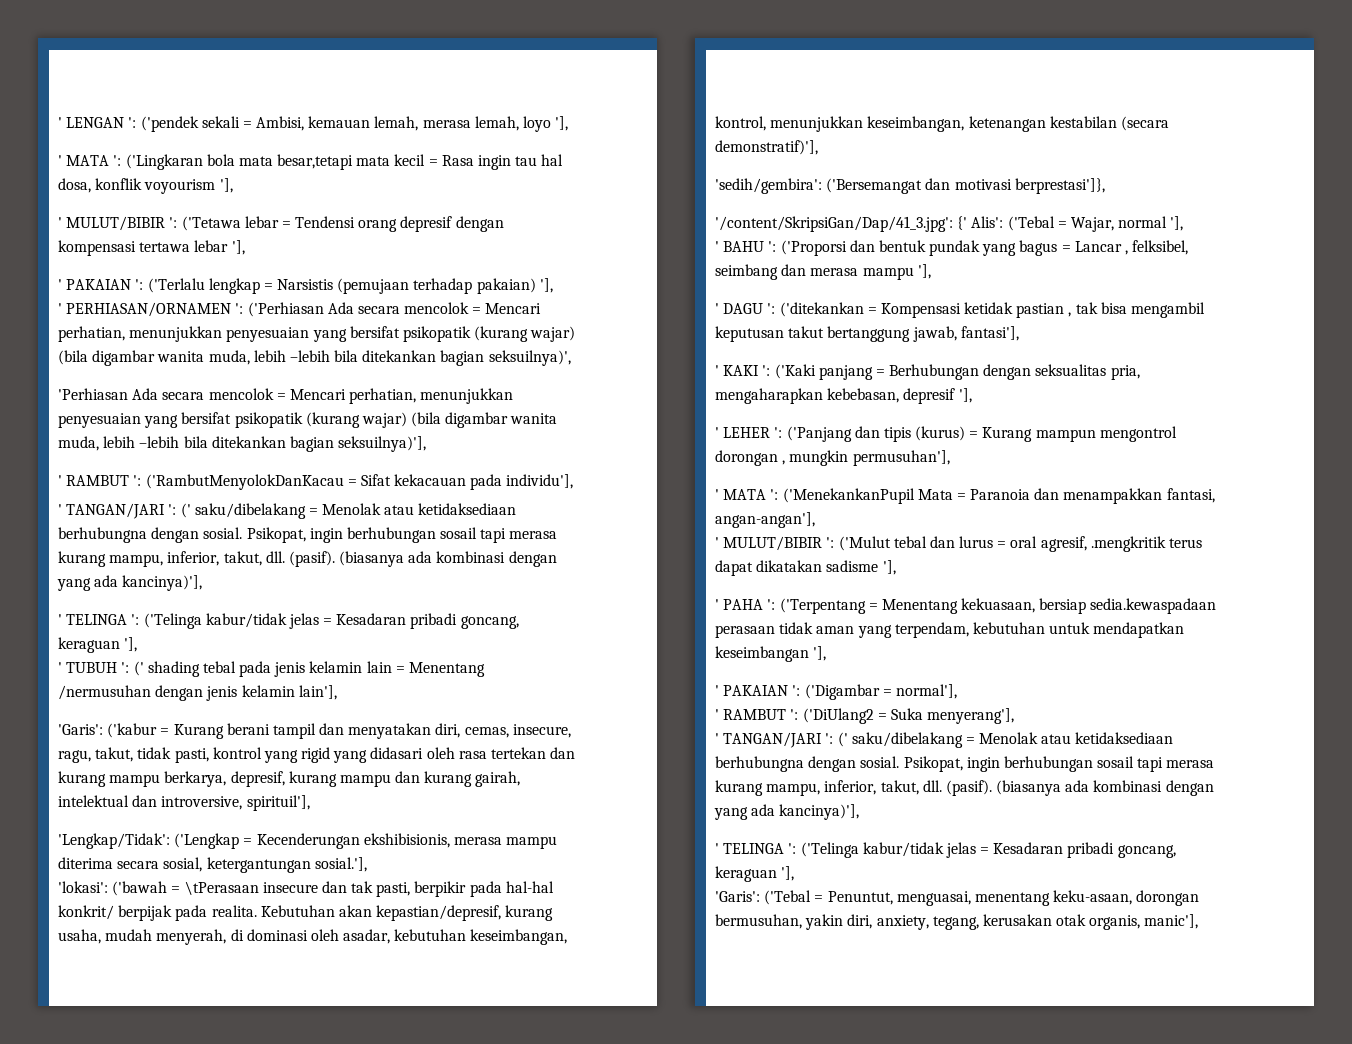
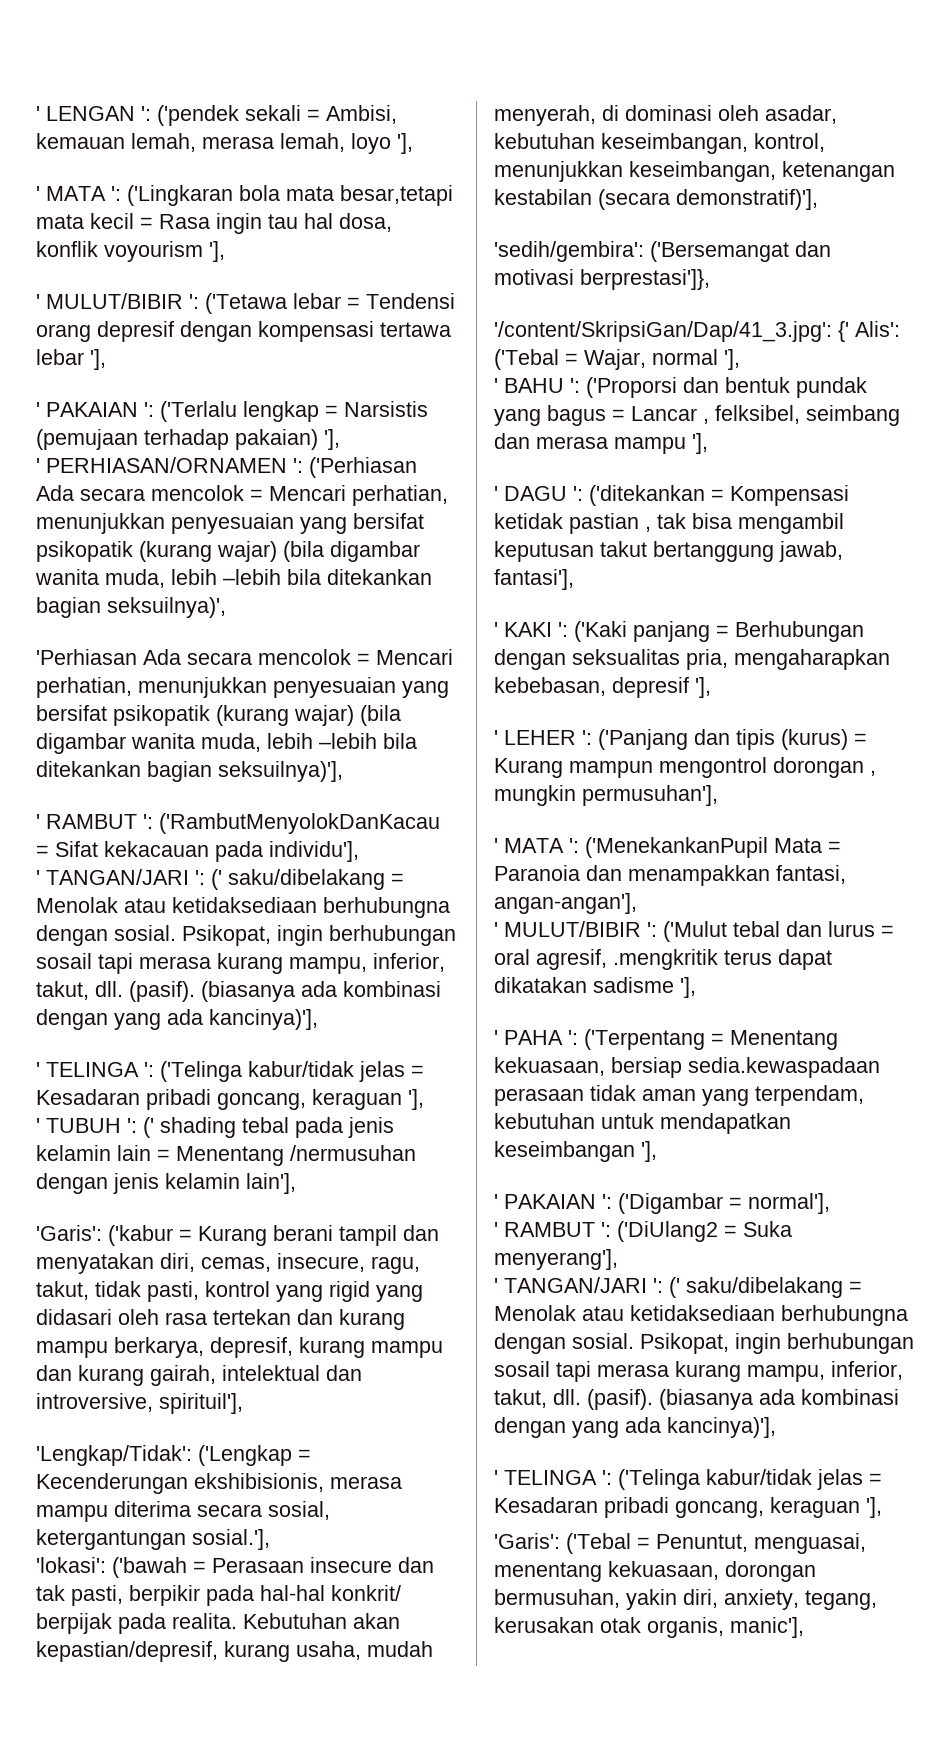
[184,881,259,895] \tPerasaan -> [212,1558,304,1573] Perasaan
[1053,890,1133,905] keku-asaan, -> [608,1561,719,1580] kekuasaan,

